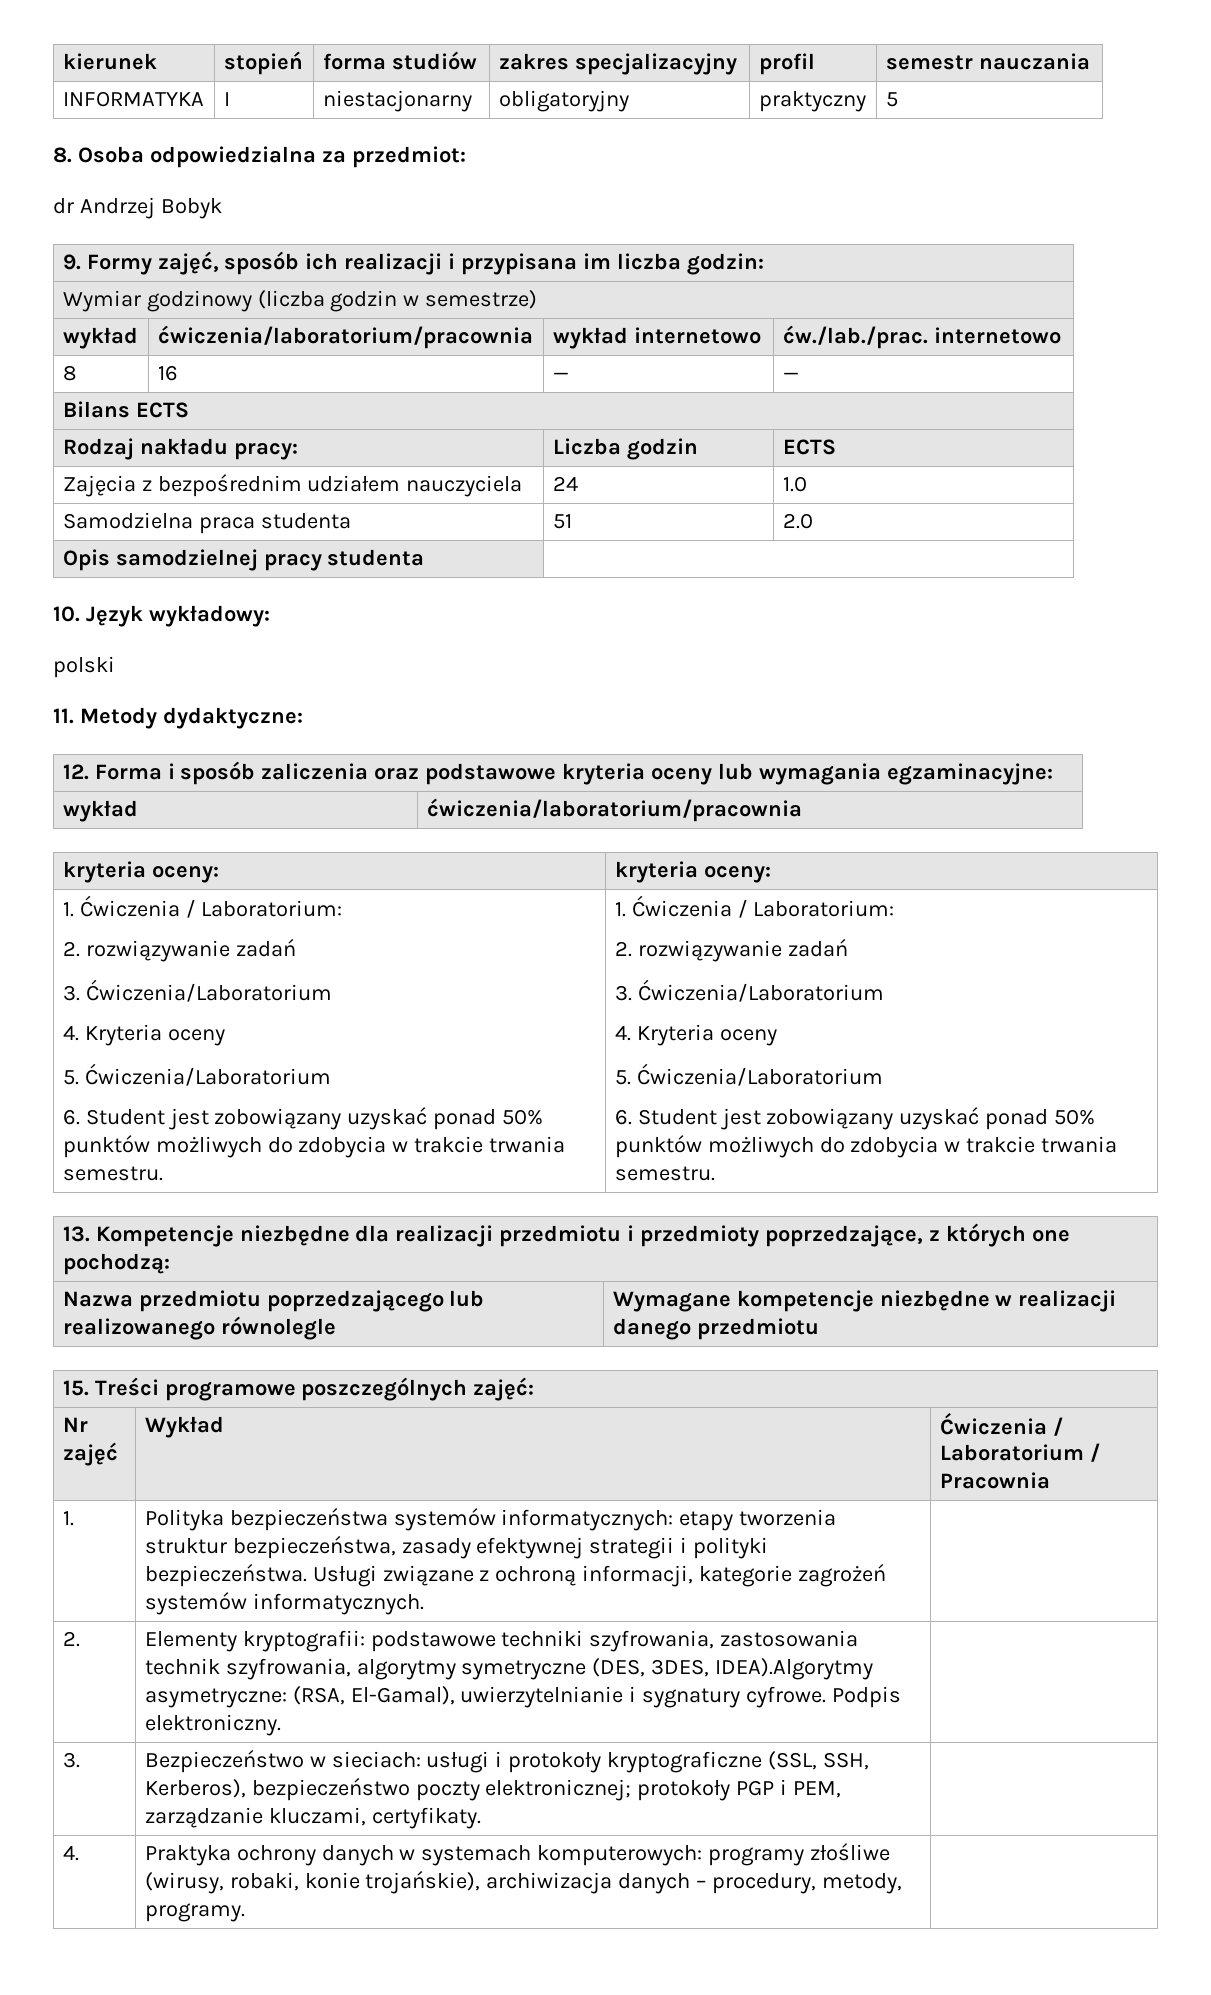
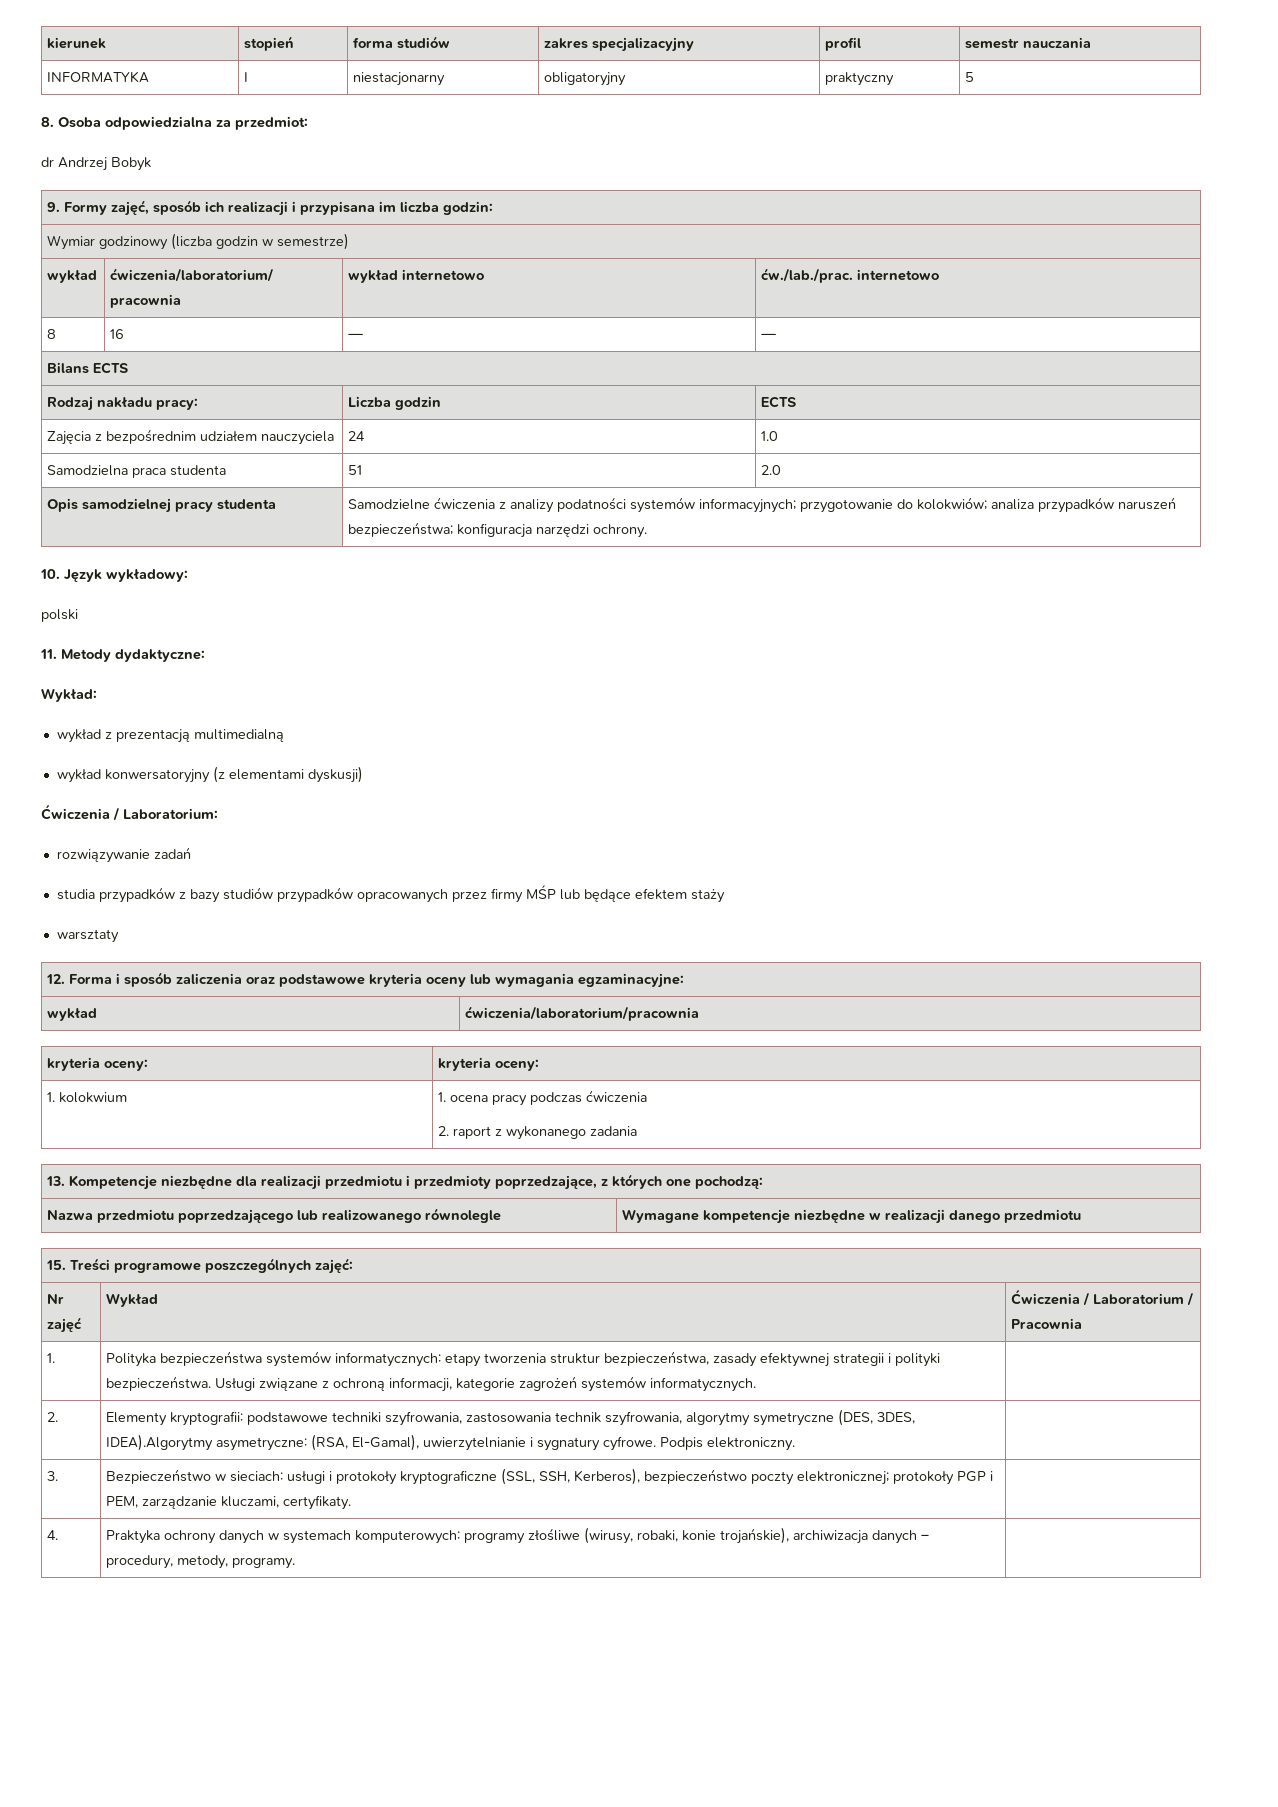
(425, 557) none -> [348,497,1177,513] [348,522,648,538] Samodzielne ćwiczenia z analizy podatności systemów informacyjnych; przygotowanie do kolokwiów; analiza przypadków naruszeń bezpieczeństwa; konfiguracja narzędzi ochrony.
(303, 718) none -> [41,688,97,702] [56,729,284,743] [56,766,363,783] [41,804,218,821] [56,847,191,863] [56,884,725,903] [56,929,119,943] // Wykład: // wykład z prezentacją multimedialną // wykład konwersatoryjny (z elementami dyskusji) // Ćwiczenia / Laboratorium: // rozwiązywanie zadań // studia przypadków z bazy studiów przypadków opracowanych przez firmy MŚP lub będące efektem staży // warsztaty
[79,895,343,918] [62,938,296,962] [62,979,332,1002] [62,1024,225,1046] [62,1063,331,1086] [62,1107,544,1130] [62,1135,566,1158] [62,1166,163,1181] [614,895,895,918] [614,938,848,962] [614,979,884,1002] [614,1024,777,1046] [614,1063,883,1086] [614,1107,1096,1130] [614,1135,1118,1158] [614,1166,715,1181] Ćwiczenia / Laboratorium: // 2. rozwiązywanie zadań // 3. Ćwiczenia/Laboratorium // 4. Kryteria oceny // 5. Ćwiczenia/Laboratorium // 6. Student jest zobowiązany uzyskać ponad 50% punktów możliwych do zdobycia w trakcie trwania semestru. | 1. Ćwiczenia / Laboratorium: // 2. rozwiązywanie zadań // 3. Ćwiczenia/Laboratorium // 4. Kryteria oceny // 5. Ćwiczenia/Laboratorium // 6. Student jest zobowiązany uzyskać ponad 50% punktów możliwych do zdobycia w trakcie trwania semestru. -> [59,1092,128,1103] [438,1090,648,1106] [438,1126,638,1140] kolokwium | 1. ocena pracy podczas ćwiczenia // 2. raport z wykonanego zadania

